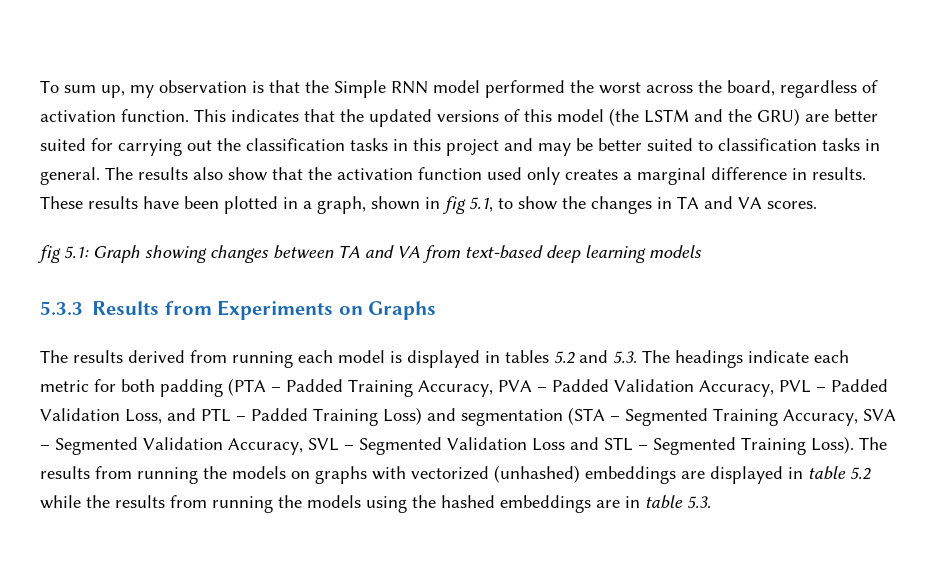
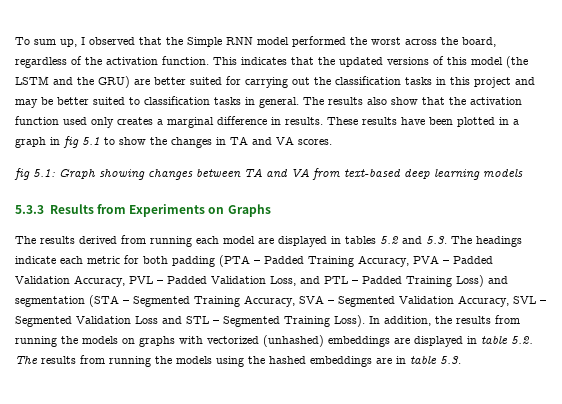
[130,80,264,98] my observation is -> [81,37,135,45] I observed
(878, 86) none -> [85,57,102,65] the
[317,196,420,214] graph, shown -> [15,137,46,148] graph
[469,197,493,212] 5.1, -> [82,137,100,145] 5.1
[390,351,402,363] is -> [258,238,274,244] are
[859,437,887,450] The -> [369,316,452,326] In addition, the
[850,467,871,480] [40,495,110,509] 5.2 while the -> [511,336,533,344] [15,356,38,365] 5.2. The

